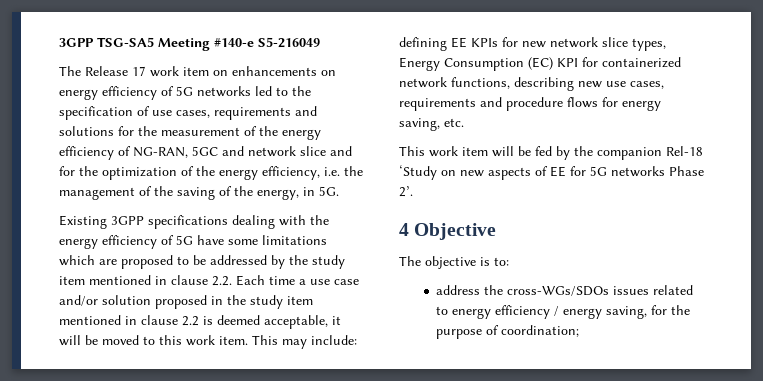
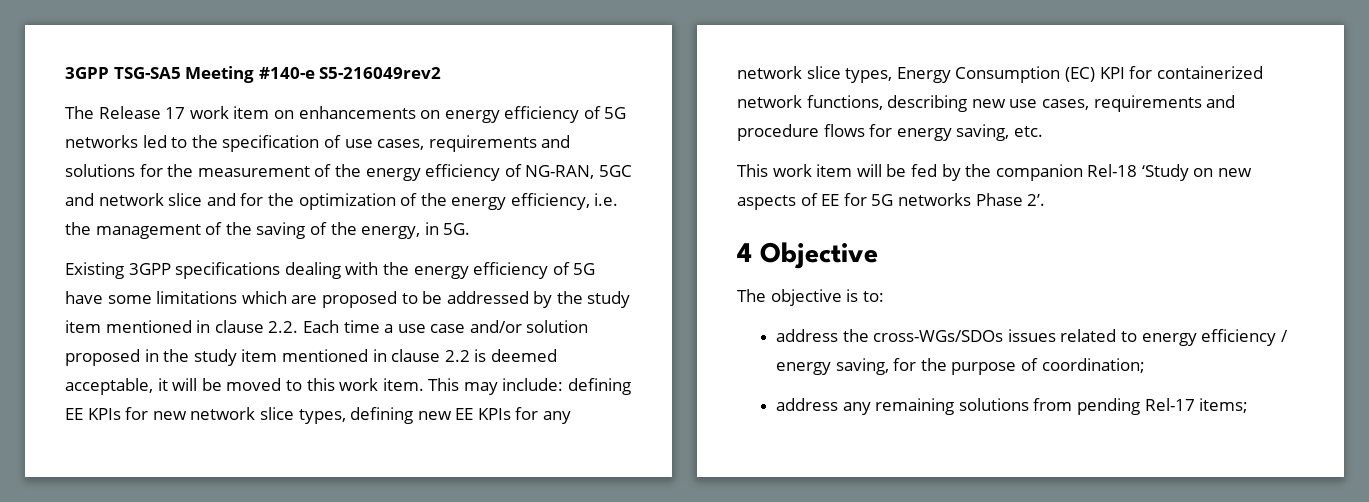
[258,37,320,48] S5-216049 -> [319,67,442,79] S5-216049rev2
(666, 44) none -> [350,407,572,424] [737,66,893,83] defining new EE KPIs for any network slice types,
(580, 331) none -> [776,398,1249,415] // address any remaining solutions from pending Rel-17 items;

